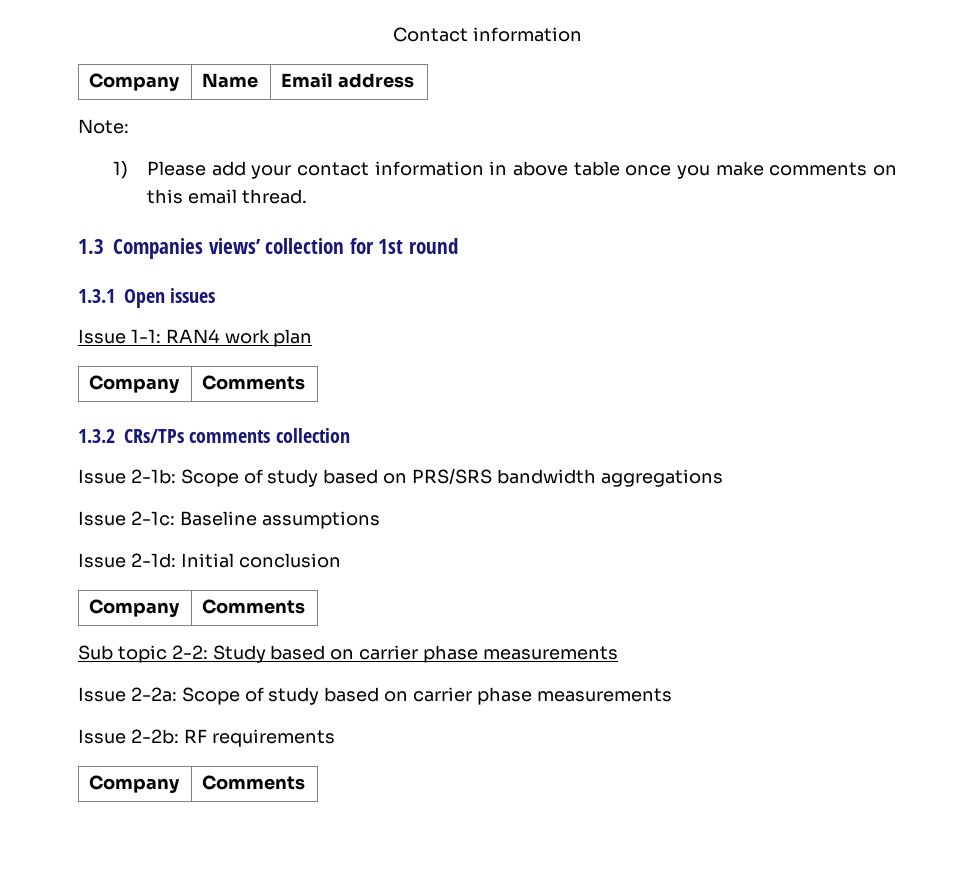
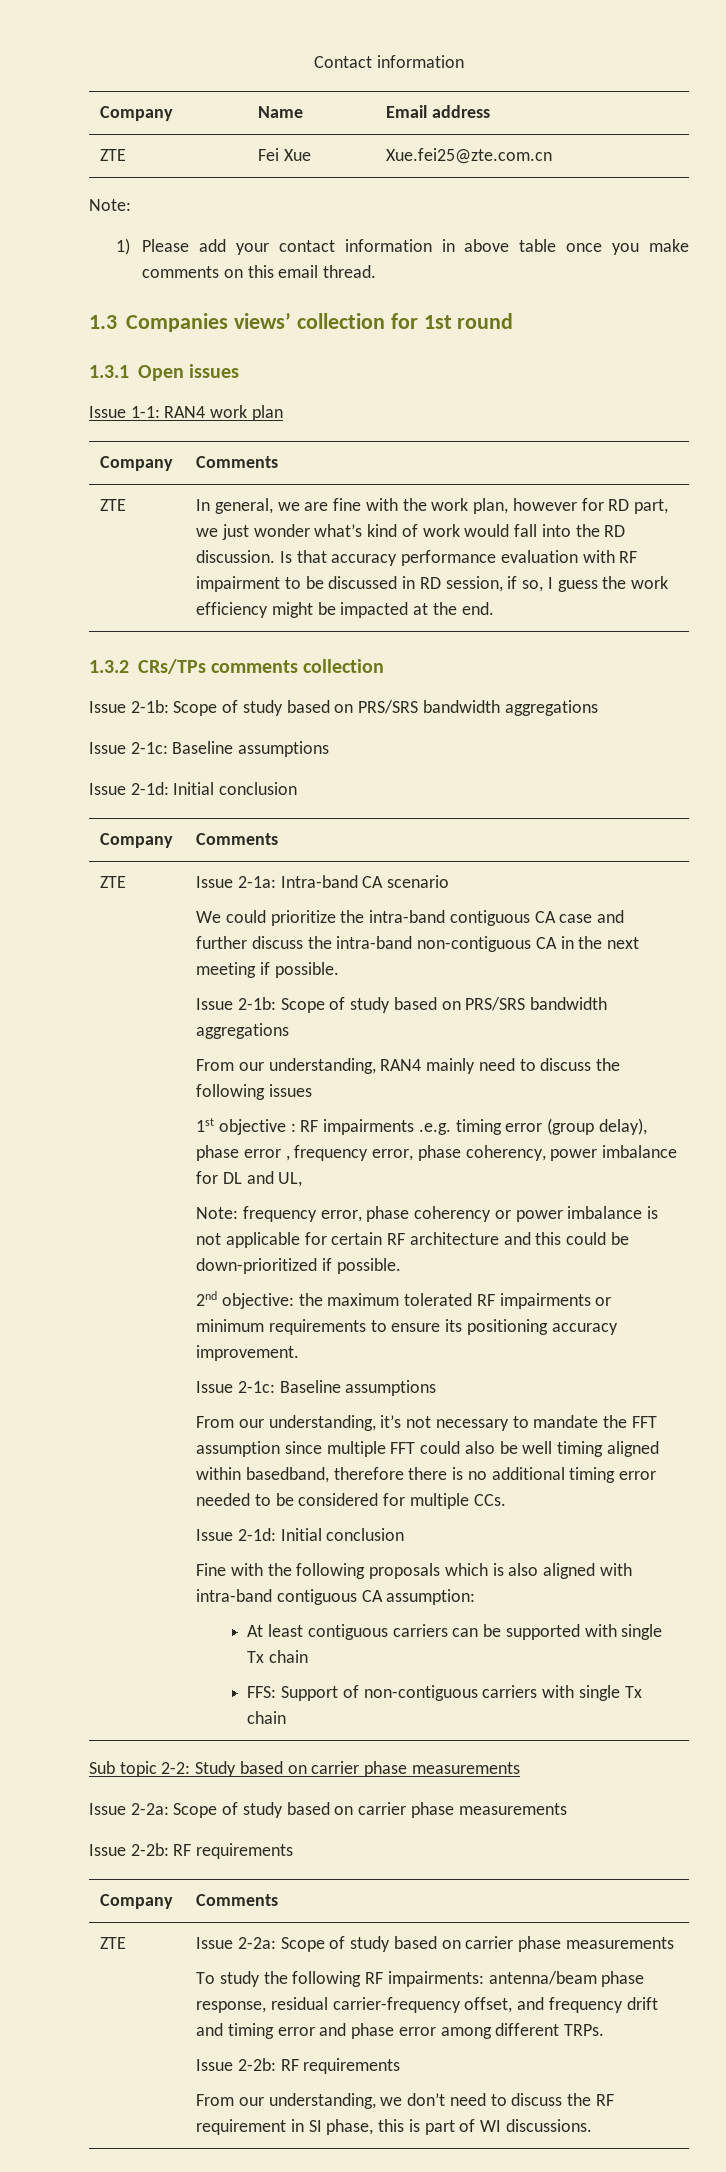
(414, 80) none -> [100,149,127,161] [258,148,312,161] [386,148,553,164] // ZTE | Fei Xue | Xue.fei25@zte.com.cn
(306, 382) none -> [100,499,127,511] [196,498,668,514] [196,524,626,540] [196,550,638,566] [196,576,668,592] [196,602,494,618] // ZTE | In general, we are fine with the work plan, however for RD part, we just wonder what’s kind of work would fall into the RD discussion. Is that accuracy performance evaluation with RF impairment to be discussed in RD session, if so, I guess the work efficiency might be impacted at the end.
(306, 606) none -> [100,876,127,888] [196,875,450,888] [196,910,625,926] [196,936,640,952] [196,962,339,978] [196,997,608,1013] [196,1023,290,1039] [196,1058,621,1074] [196,1084,313,1100] [196,1118,647,1135] [196,1145,678,1161] [196,1171,303,1187] [196,1206,659,1222] [196,1232,629,1248] [196,1258,401,1274] [196,1291,612,1309] [196,1319,618,1335] [196,1345,300,1361] [196,1380,437,1396] [196,1415,657,1431] [196,1441,659,1457] [196,1467,657,1483] [196,1493,506,1509] [196,1528,405,1541] [196,1563,632,1579] [196,1589,476,1605] [247,1624,663,1640] [247,1650,309,1663] [247,1685,642,1701] [247,1711,287,1724] // ZTE | Issue 2-1a: Intra-band CA scenario // We could prioritize the intra-band contiguous CA case and further discuss the intra-band non-contiguous CA in the next meeting if possible. // Issue 2-1b: Scope of study based on PRS/SRS bandwidth aggregations // From our understanding, RAN4 mainly need to discuss the following issues // 1st objective : RF impairments .e.g. timing error (group delay), phase error , frequency error, phase coherency, power imbalance for DL and UL, // Note: frequency error, phase coherency or power imbalance is not applicable for certain RF architecture and this could be down-prioritized if possible. // 2nd objective: the maximum tolerated RF impairments or minimum requirements to ensure its positioning accuracy improvement. // Issue 2-1c: Baseline assumptions // From our understanding, it’s not necessary to mandate the FFT assumption since multiple FFT could also be well timing aligned within basedband, therefore there is no additional timing error needed to be considered for multiple CCs. // Issue 2-1d: Initial conclusion // Fine with the following proposals which is also aligned with intra-band contiguous CA assumption: // At least contiguous carriers can be supported with single Tx chain // FFS: Support of non-contiguous carriers with single Tx chain
(306, 782) none -> [100,1937,127,1949] [196,1936,674,1952] [196,1971,645,1987] [196,1997,658,2013] [196,2023,605,2039] [196,2058,401,2074] [196,2093,614,2109] [196,2119,592,2135] // ZTE | Issue 2-2a: Scope of study based on carrier phase measurements // To study the following RF impairments: antenna/beam phase response, residual carrier-frequency offset, and frequency drift and timing error and phase error among different TRPs. // Issue 2-2b: RF requirements // From our understanding, we don’t need to discuss the RF requirement in SI phase, this is part of WI discussions.

